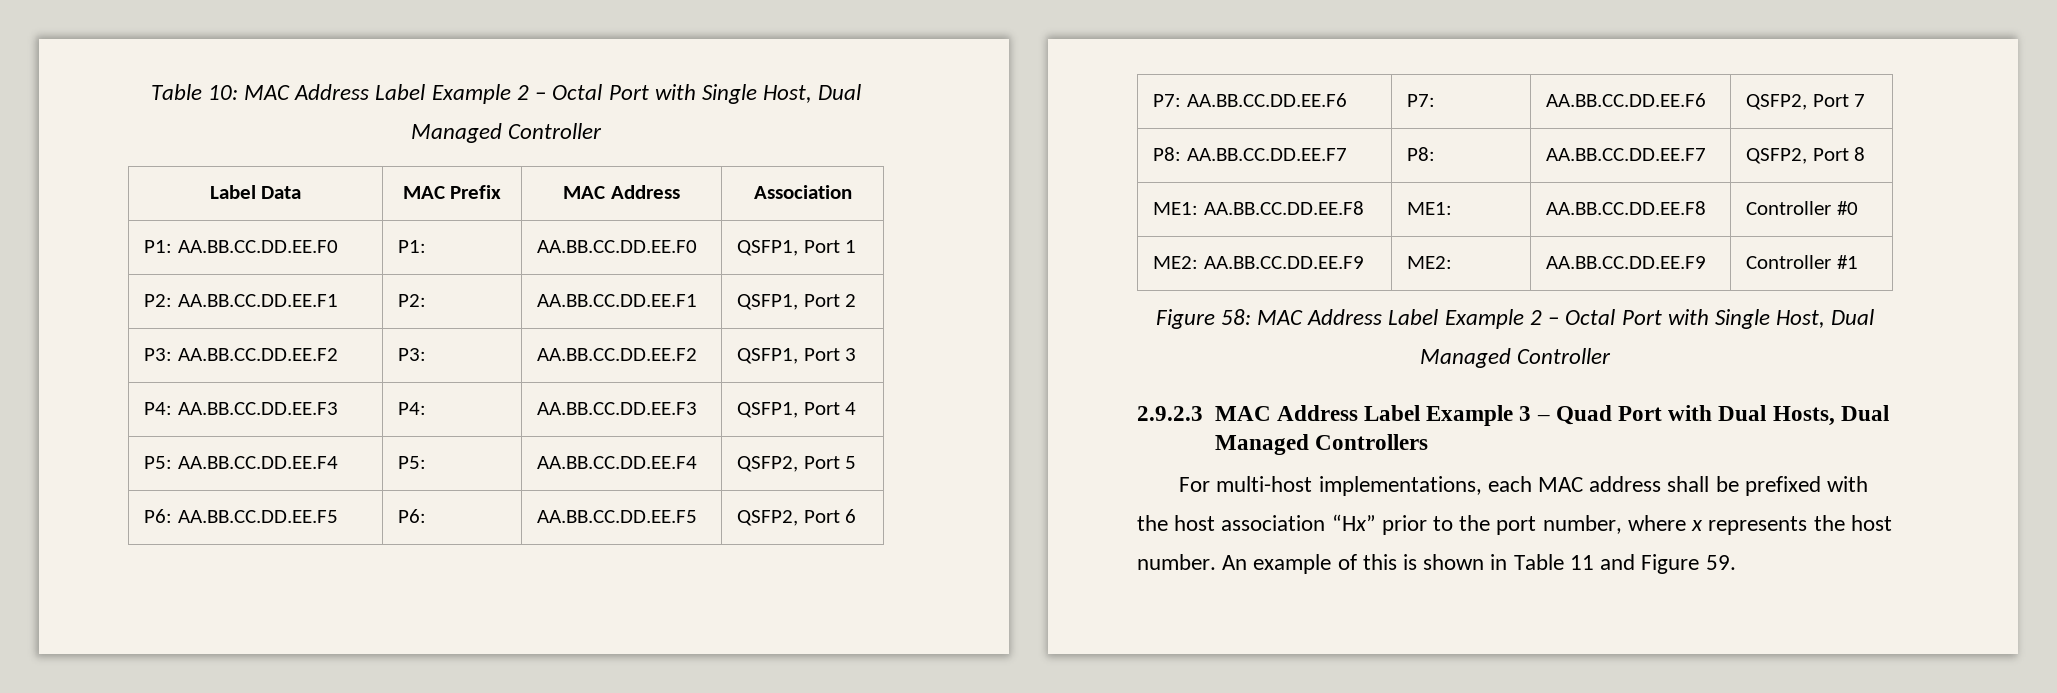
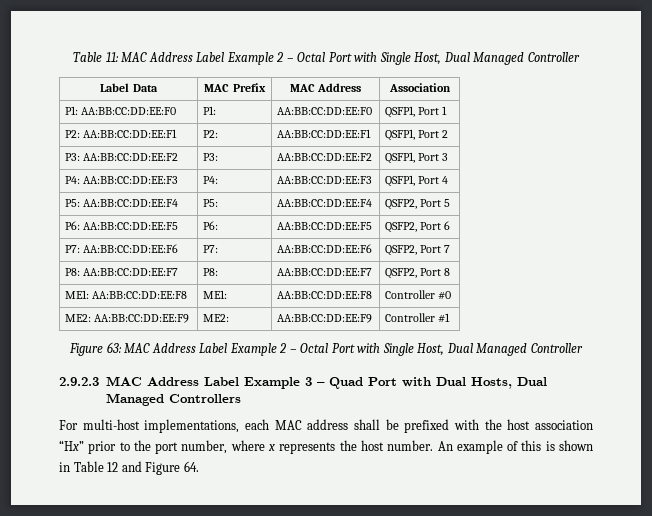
[150,84,238,100] Table 10: -> [73,52,119,62] Table 11:
[177,240,338,253] AA.BB.CC.DD.EE.F0 -> [81,107,177,115] AA:BB:CC:DD:EE:F0
[537,240,698,253] AA.BB.CC.DD.EE.F0 -> [277,107,373,115] AA:BB:CC:DD:EE:F0
[177,294,338,307] AA.BB.CC.DD.EE.F1 -> [83,129,178,138] AA:BB:CC:DD:EE:F1
[537,294,698,307] AA.BB.CC.DD.EE.F1 -> [277,129,372,138] AA:BB:CC:DD:EE:F1
[177,348,338,361] AA.BB.CC.DD.EE.F2 -> [83,153,179,161] AA:BB:CC:DD:EE:F2
[537,348,698,361] AA.BB.CC.DD.EE.F2 -> [277,153,373,161] AA:BB:CC:DD:EE:F2
[177,402,338,415] AA.BB.CC.DD.EE.F3 -> [83,176,179,184] AA:BB:CC:DD:EE:F3
[537,402,698,415] AA.BB.CC.DD.EE.F3 -> [277,176,373,184] AA:BB:CC:DD:EE:F3
[177,456,338,469] AA.BB.CC.DD.EE.F4 -> [83,199,179,207] AA:BB:CC:DD:EE:F4
[537,456,698,469] AA.BB.CC.DD.EE.F4 -> [277,199,373,207] AA:BB:CC:DD:EE:F4
[177,510,338,523] AA.BB.CC.DD.EE.F5 -> [83,222,179,230] AA:BB:CC:DD:EE:F5
[537,510,698,523] AA.BB.CC.DD.EE.F5 -> [277,222,373,230] AA:BB:CC:DD:EE:F5
[1186,93,1347,107] AA.BB.CC.DD.EE.F6 -> [83,244,179,253] AA:BB:CC:DD:EE:F6
[1546,93,1707,107] AA.BB.CC.DD.EE.F6 -> [277,244,373,253] AA:BB:CC:DD:EE:F6
[1186,148,1347,161] AA.BB.CC.DD.EE.F7 -> [83,268,179,276] AA:BB:CC:DD:EE:F7
[1546,148,1707,161] AA.BB.CC.DD.EE.F7 -> [277,268,373,276] AA:BB:CC:DD:EE:F7
[1203,201,1364,215] AA.BB.CC.DD.EE.F8 -> [92,291,188,299] AA:BB:CC:DD:EE:F8
[1546,201,1707,215] AA.BB.CC.DD.EE.F8 -> [277,291,373,299] AA:BB:CC:DD:EE:F8
[1203,256,1364,269] AA.BB.CC.DD.EE.F9 -> [94,314,190,323] AA:BB:CC:DD:EE:F9
[1546,256,1707,269] AA.BB.CC.DD.EE.F9 -> [277,314,373,323] AA:BB:CC:DD:EE:F9
[1220,309,1251,325] 58: -> [106,342,122,353] 63:
[1569,555,1594,570] 11 -> [107,462,119,472] 12
[1705,555,1736,570] 59. -> [183,461,199,472] 64.

